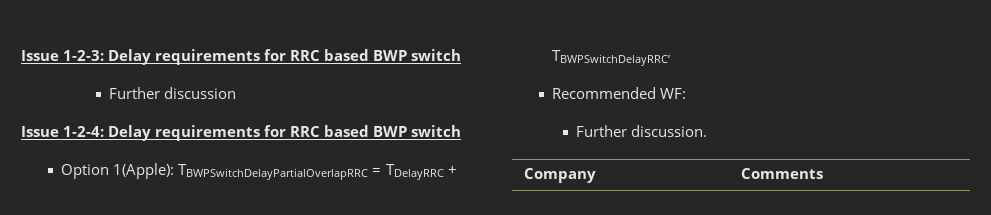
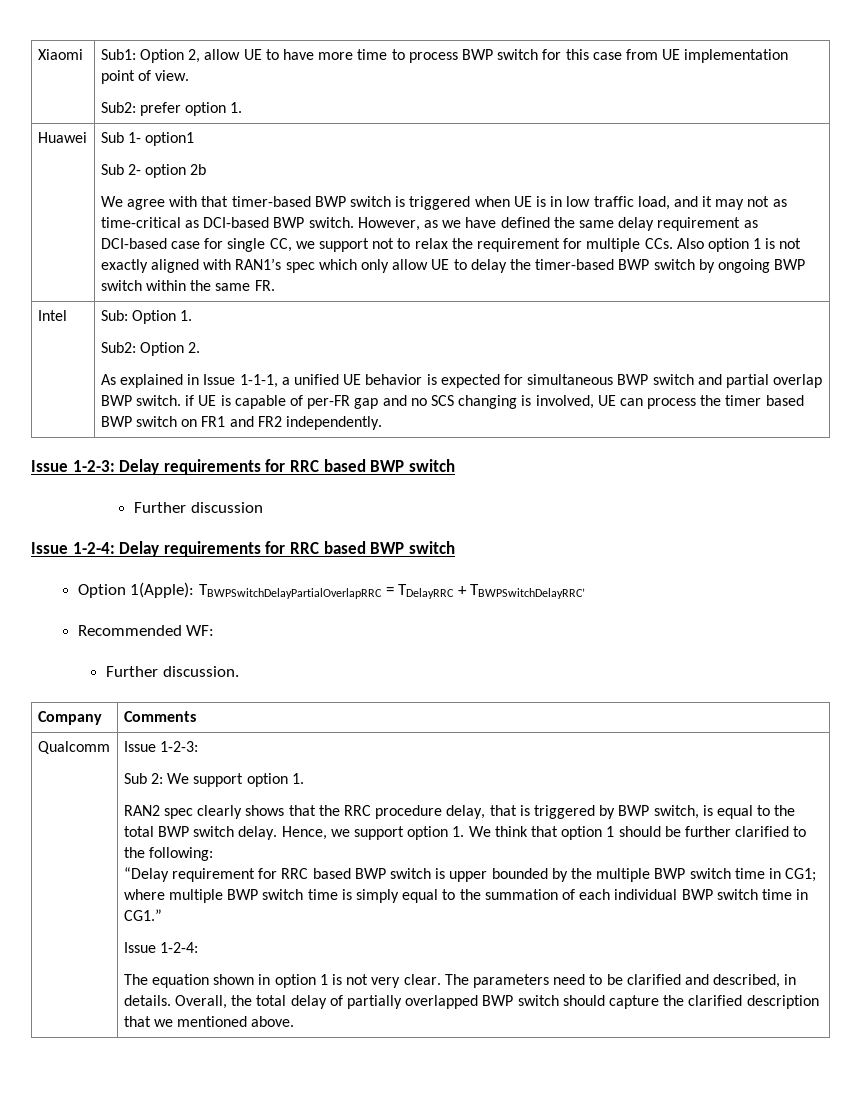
(21, 55) none -> [37,49,83,60] [100,49,789,63] [100,70,190,84] [100,102,243,116] [37,132,87,143] [100,132,195,146] [100,164,207,178] [100,196,787,210] [100,217,758,231] [100,238,802,252] [100,258,806,273] [100,280,275,291] [37,310,67,321] [100,310,193,324] [100,342,201,356] [100,374,823,388] [100,395,804,409] [100,416,383,430] Xiaomi | Sub1: Option 2, allow UE to have more time to process BWP switch for this case from UE implementation point of view. // Sub2: prefer option 1. // Huawei | Sub 1- option1 // Sub 2- option 2b // We agree with that timer-based BWP switch is triggered when UE is in low traffic load, and it may not as time-critical as DCI-based BWP switch. However, as we have defined the same delay requirement as DCI-based case for single CC, we support not to relax the requirement for multiple CCs. Also option 1 is not exactly aligned with RAN1’s spec which only allow UE to delay the timer-based BWP switch by ongoing BWP switch within the same FR. // Intel | Sub: Option 1. // Sub2: Option 2. // As explained in Issue 1-1-1, a unified UE behavior is expected for simultaneous BWP switch and partial overlap BWP switch. if UE is capable of per-FR gap and no SCS changing is involved, UE can process the timer based BWP switch on FR1 and FR2 independently. //
(823, 173) none -> [37,741,110,754] [123,741,199,752] [123,773,304,787] [123,805,796,819] [123,826,807,840] [123,847,214,861] [123,867,817,882] [123,889,809,903] [123,909,162,921] [123,942,199,953] [123,974,797,988] [123,995,819,1009] [123,1016,295,1027] // Qualcomm | Issue 1-2-3: // Sub 2: We support option 1. // RAN2 spec clearly shows that the RRC procedure delay, that is triggered by BWP switch, is equal to the total BWP switch delay. Hence, we support option 1. We think that option 1 should be further clarified to the following: // “Delay requirement for RRC based BWP switch is upper bounded by the multiple BWP switch time in CG1; where multiple BWP switch time is simply equal to the summation of each individual BWP switch time in CG1.” // Issue 1-2-4: // The equation shown in option 1 is not very clear. The parameters need to be clarified and described, in details. Overall, the total delay of partially overlapped BWP switch should capture the clarified description that we mentioned above.

